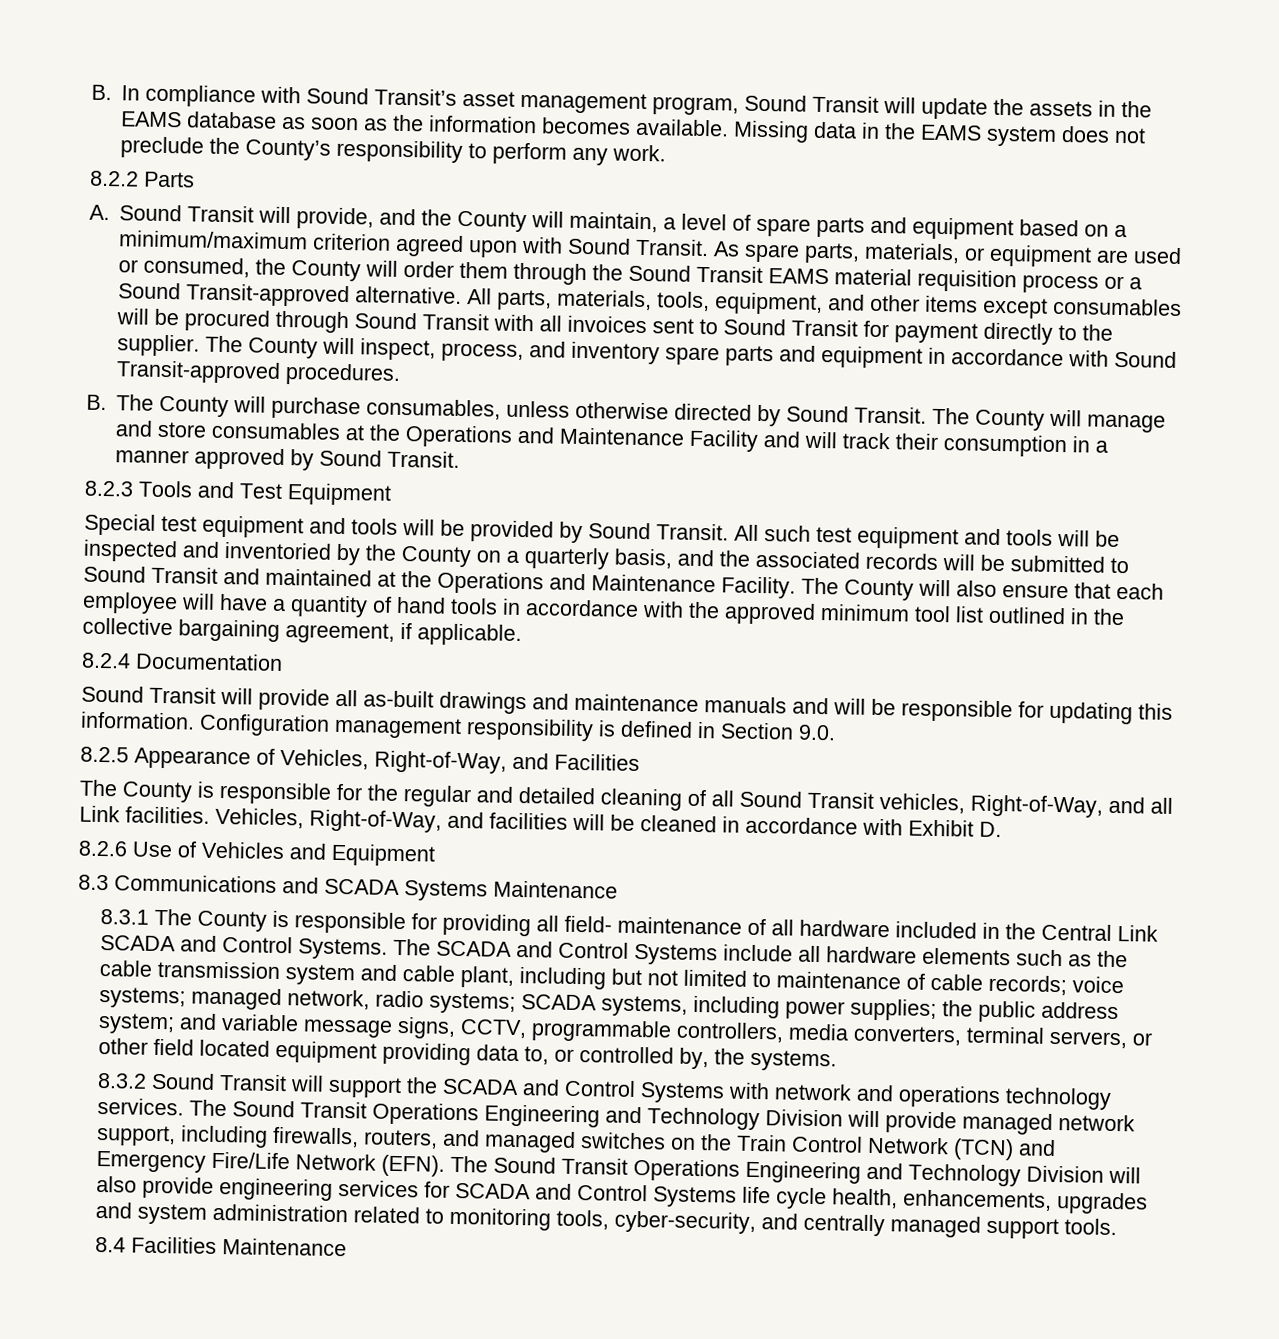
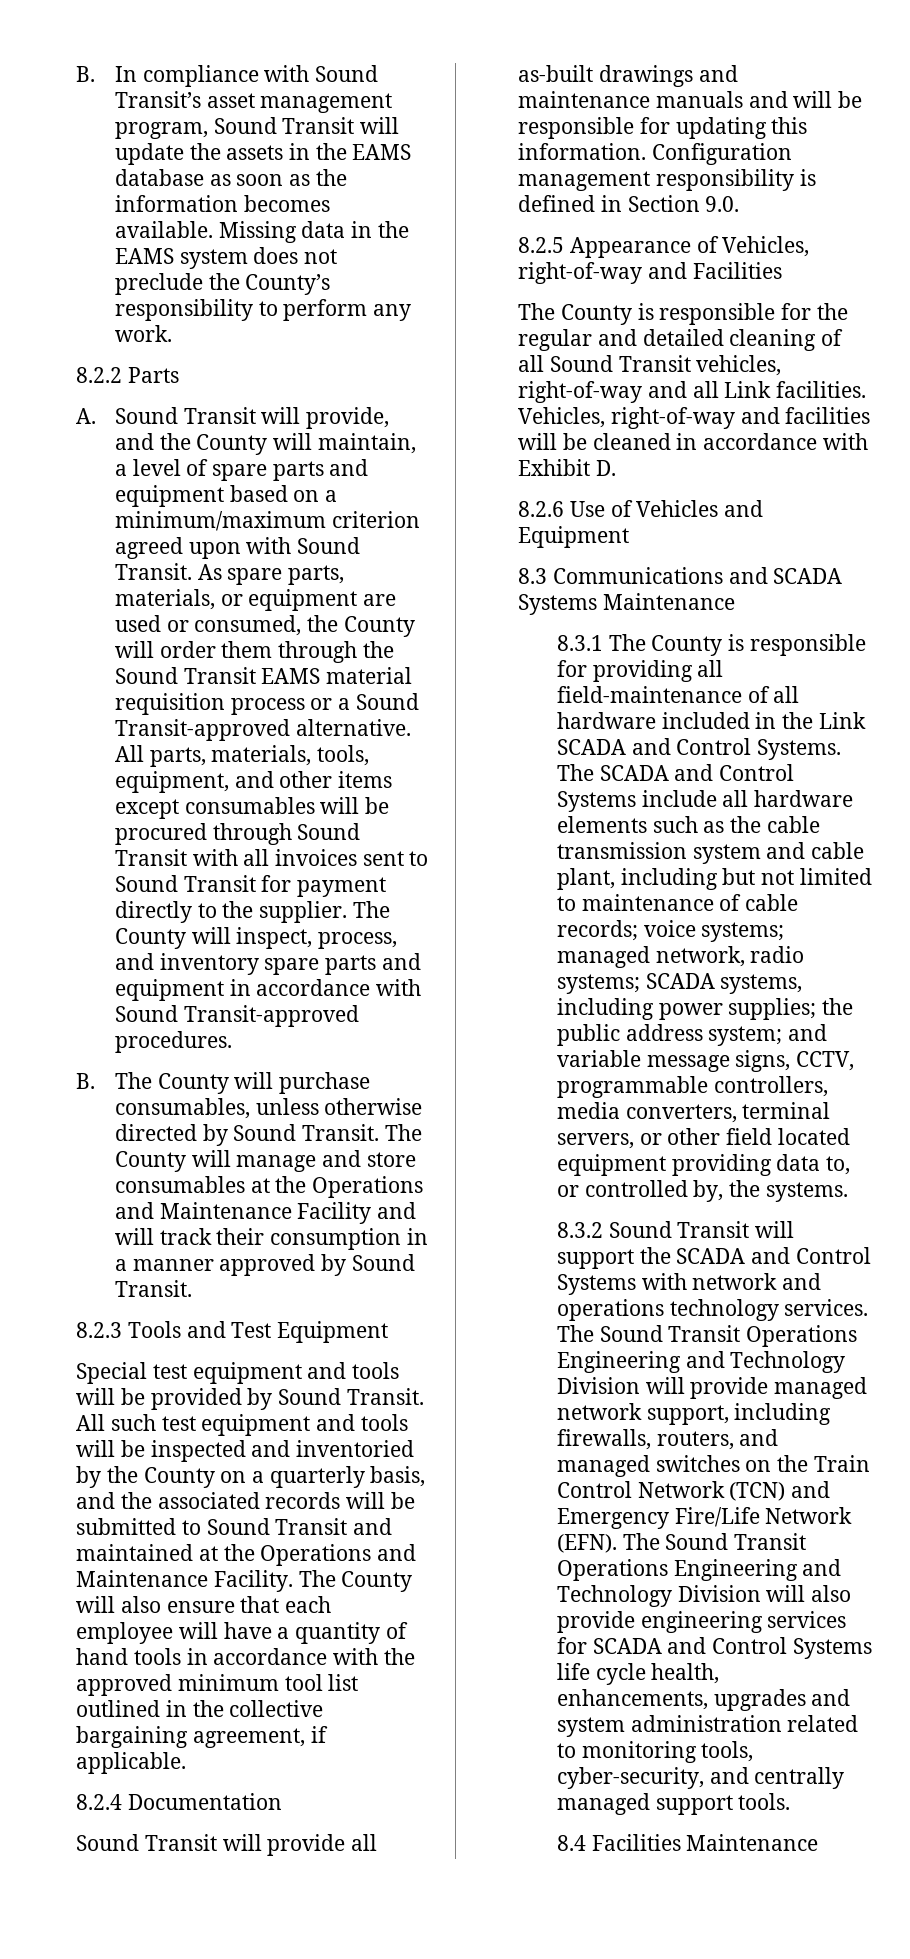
[373,750,507,774] Right-of-Way, -> [518,262,643,284] right-of-way
[969,794,1103,818] Right-of-Way, -> [518,381,643,403] right-of-way
[308,809,442,833] Right-of-Way, -> [611,407,736,429] right-of-way
[564,915,743,935] field- maintenance -> [556,686,742,703] field-maintenance
[1041,923,1113,941] Central -> (813, 720) none

